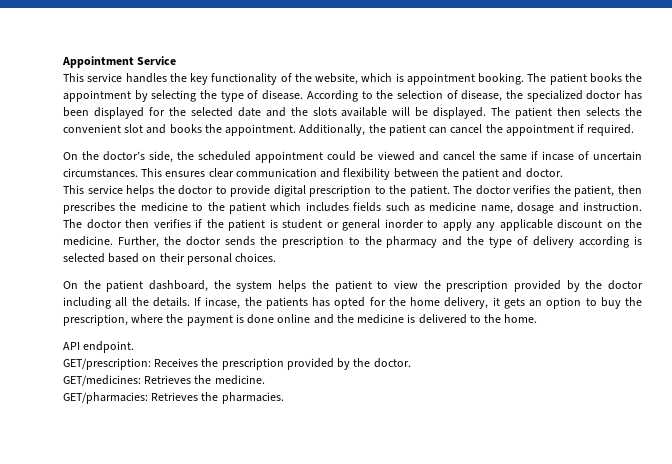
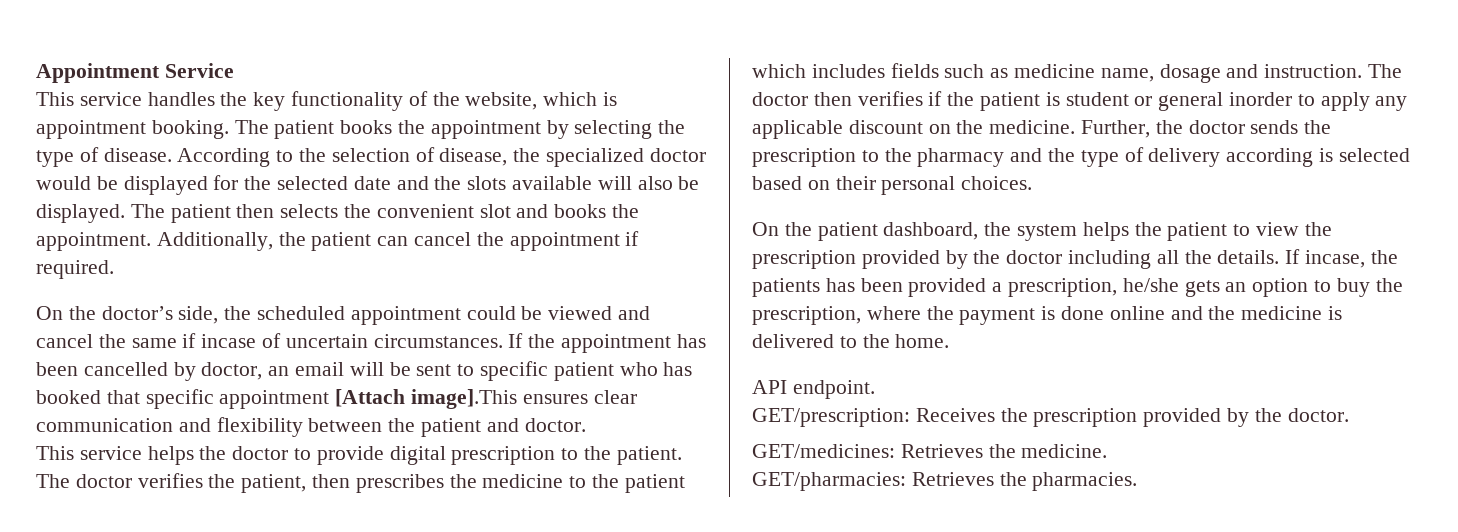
[624,90,642,100] [63,107,89,117] has been -> [36,176,118,190] would be
(411, 111) none -> [637,176,673,190] also
[141,168,163,177] This -> [508,333,706,353] [36,361,693,381] [36,389,518,409] If the appointment has been cancelled by doctor, an email will be sent to specific patient who has booked that specific appointment [Attach image].This
[334,297,500,309] opted for the home delivery, it -> [860,278,1179,297] been provided a prescription, he/she

